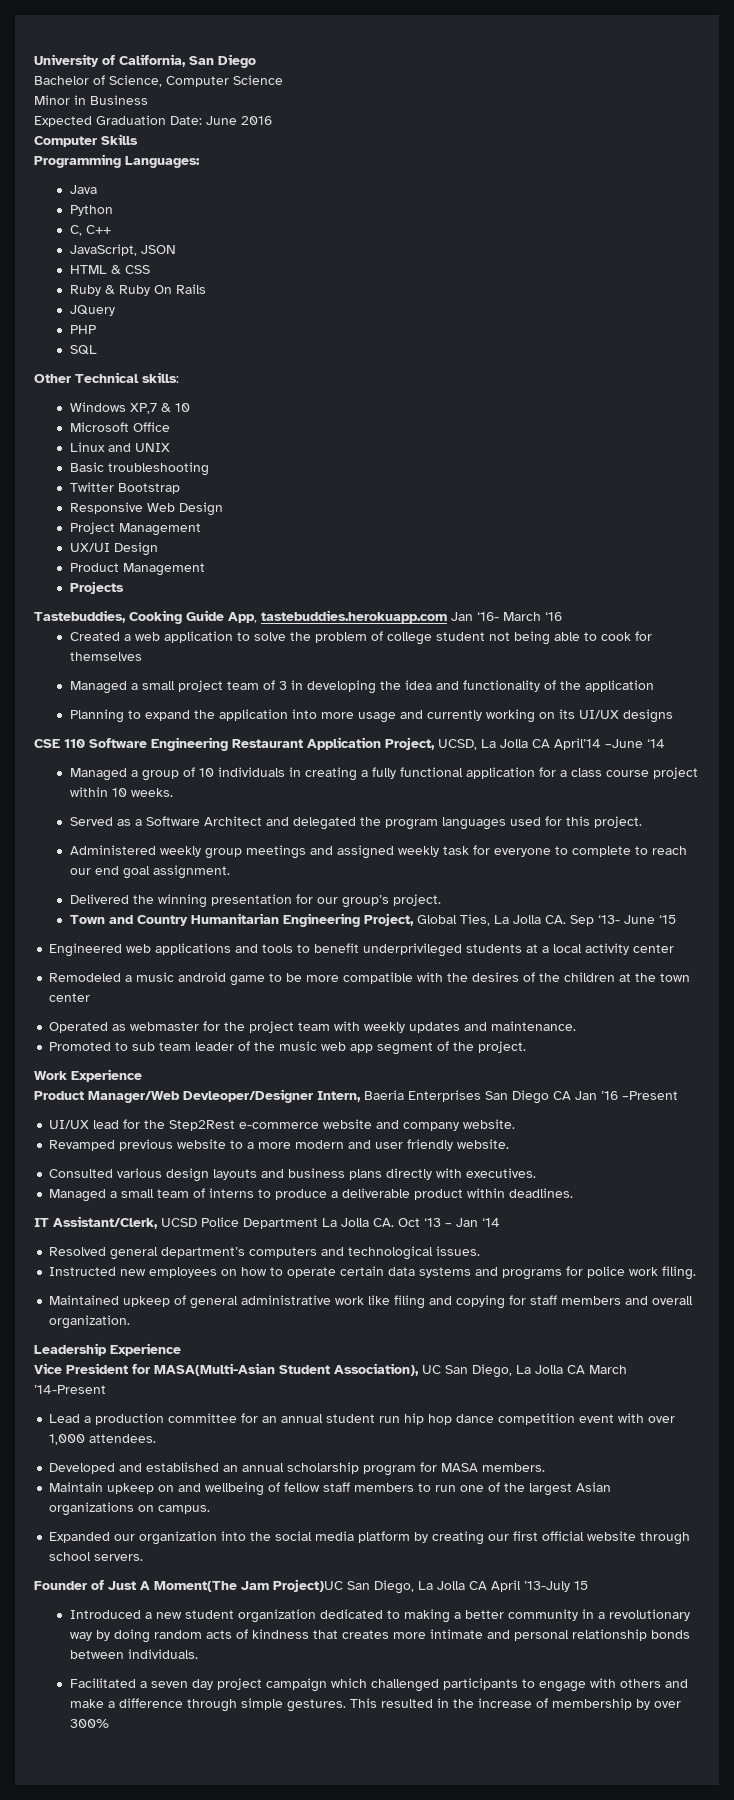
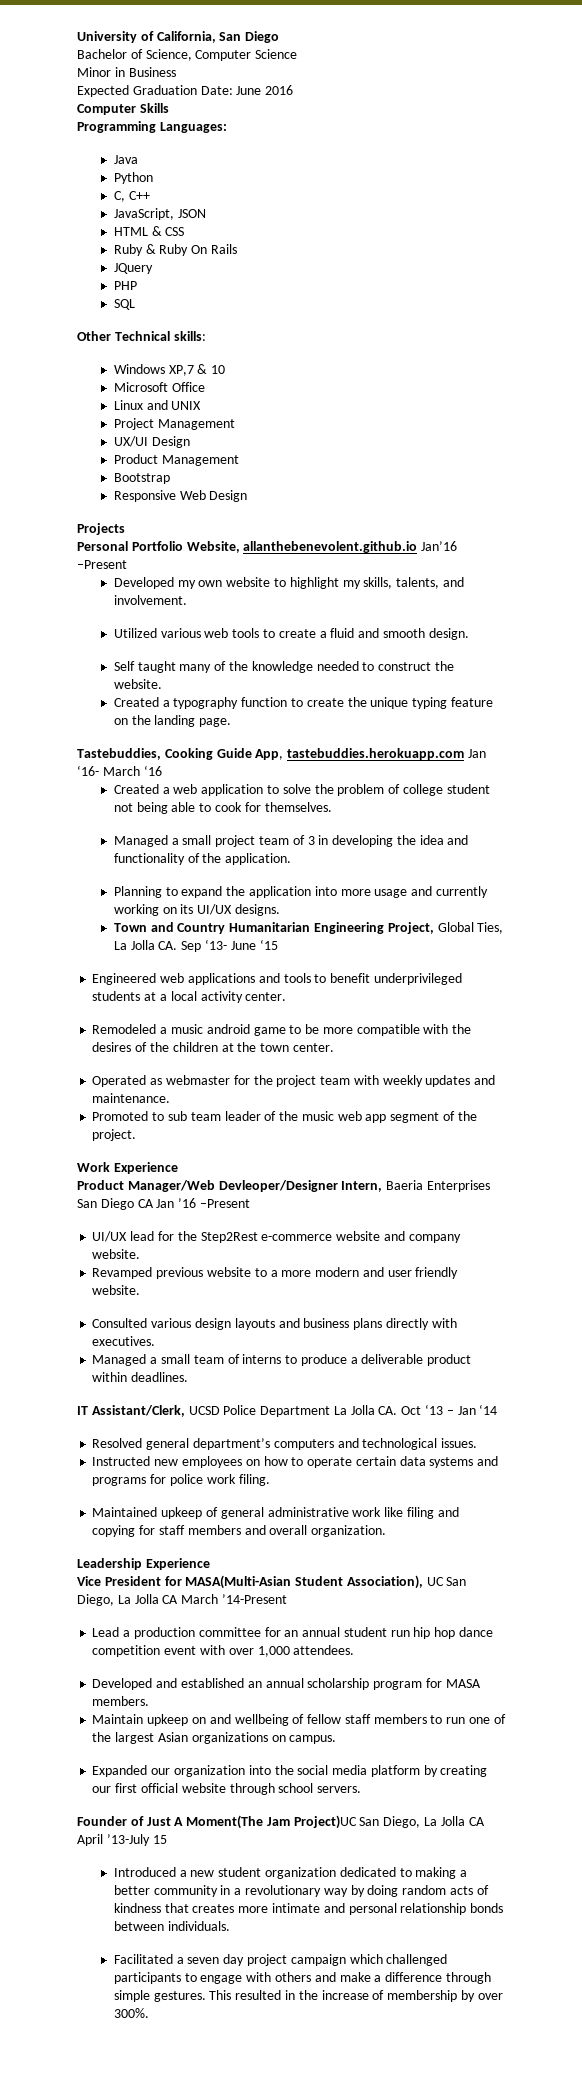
[69,462,209,476] [69,482,180,494] [69,502,223,516] // Basic troubleshooting // Twitter Bootstrap // Responsive Web Design -> (202, 405) none
[69,581,124,594] Projects -> [113,473,170,484] [113,490,248,502] [77,523,125,535] [77,541,458,553] [77,560,127,569] [113,577,464,589] [113,595,187,605] [113,628,469,640] [113,661,454,673] [113,679,162,689] [113,697,493,709] [113,715,232,727] Bootstrap // Responsive Web Design // Projects // Personal Portfolio Website, allanthebenevolent.github.io Jan’16 –Present // Developed my own website to highlight my skills, talents, and involvement. // Utilized various web tools to create a fluid and smooth design. // Self taught many of the knowledge needed to construct the website. // Created a typography function to create the unique typing feature on the landing page.
[69,652,142,661] themselves -> [264,802,332,812] themselves.
[584,680,654,692] application -> [225,853,292,865] application.
[622,709,673,723] [34,737,665,751] [69,767,698,781] [69,787,173,797] [69,816,642,830] [69,845,687,859] [69,865,230,879] [69,894,441,908] designs // CSE 110 Software Engineering Restaurant Application Project, UCSD, La Jolla CA April’14 –June ‘14 // Managed a group of 10 individuals in creating a fully functional application for a class course project within 10 weeks. // Served as a Software Architect and delegated the program languages used for this project. // Administered weekly group meetings and assigned weekly task for everyone to complete to reach our end goal assignment. // Delivered the winning presentation for our group’s project. -> [234,904,280,916] designs.
[633,944,675,953] center -> [245,992,287,1001] center.
[49,993,91,1002] center -> [292,1043,334,1052] center.
[69,1719,109,1728] 300% -> [113,2008,149,2018] 300%.

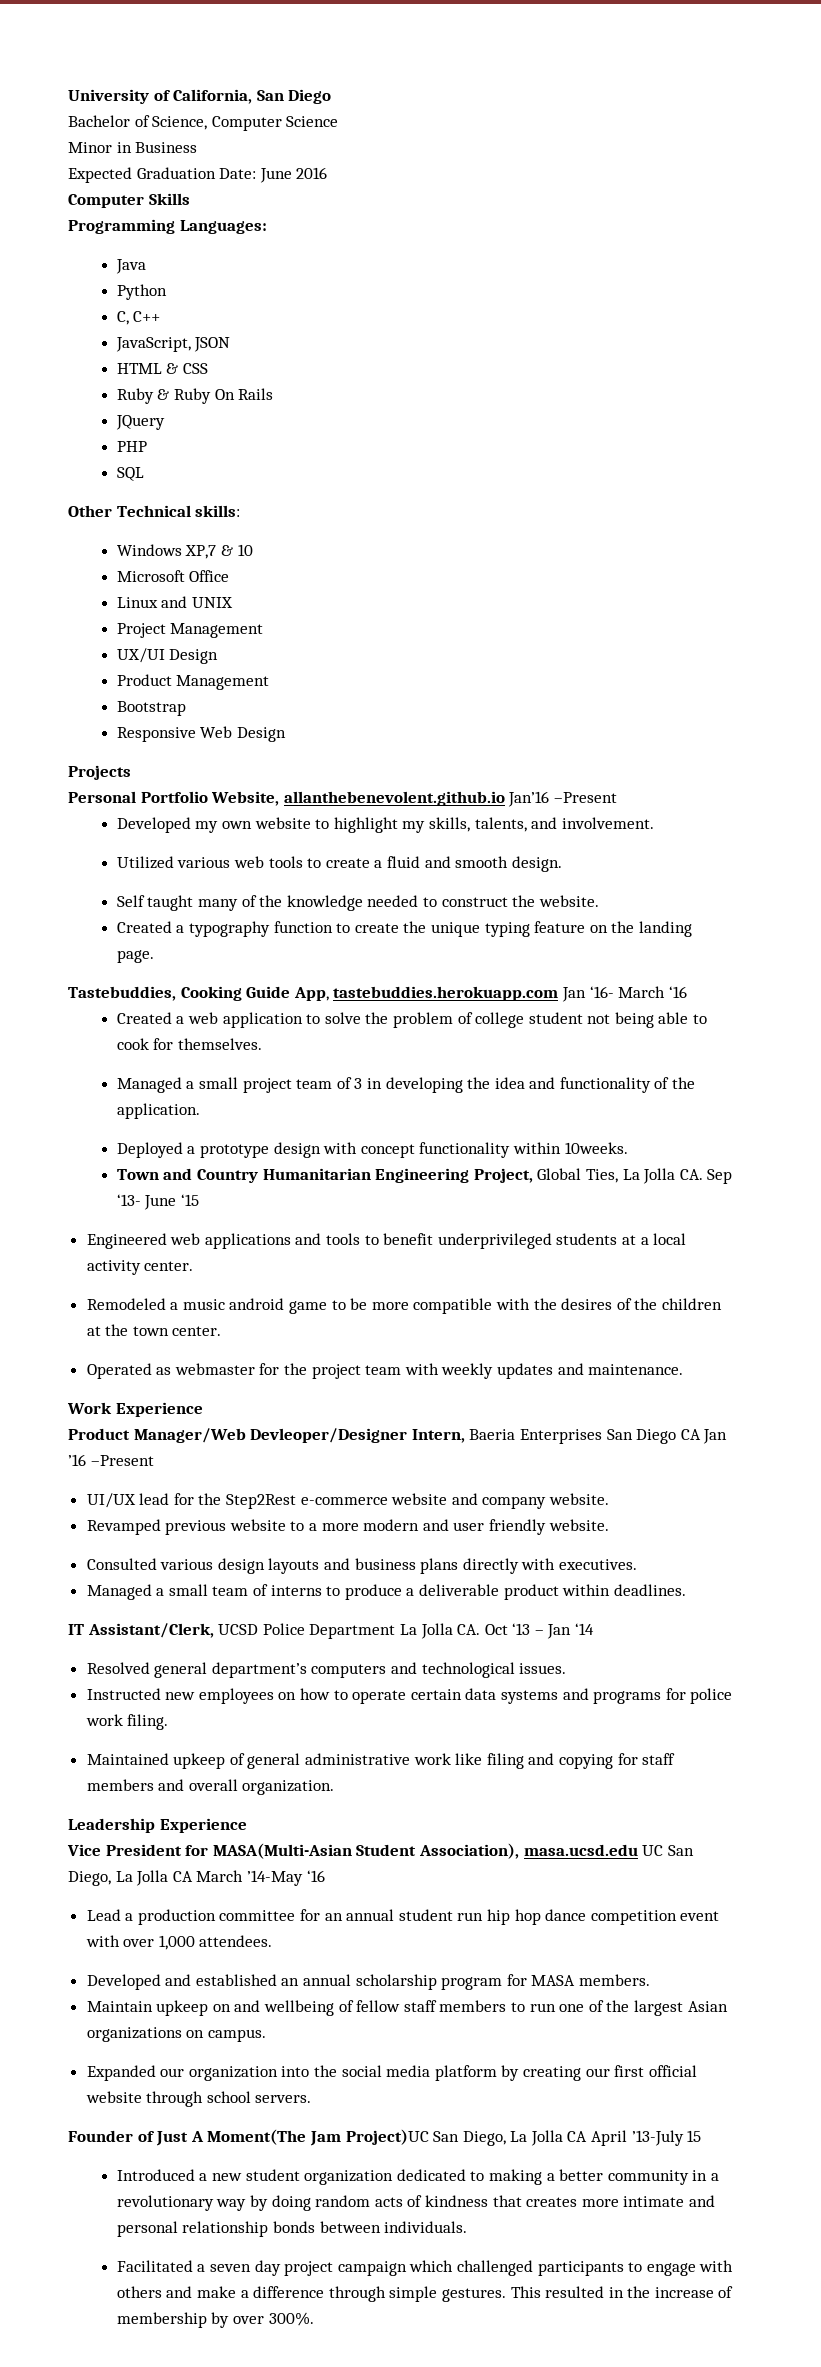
[113,886,488,898] [113,904,280,916] Planning to expand the application into more usage and currently working on its UI/UX designs. -> [116,1142,628,1158] Deployed a prototype design with concept functionality within 10weeks.
[92,1111,477,1123] [92,1129,137,1141] // Promoted to sub team leader of the music web app segment of the project. -> (684, 1369) none
(423, 1582) none -> [523,1844,638,1856] masa.ucsd.edu
[221,1594,287,1604] ’14-Present -> [246,1870,325,1886] ’14-May ‘16

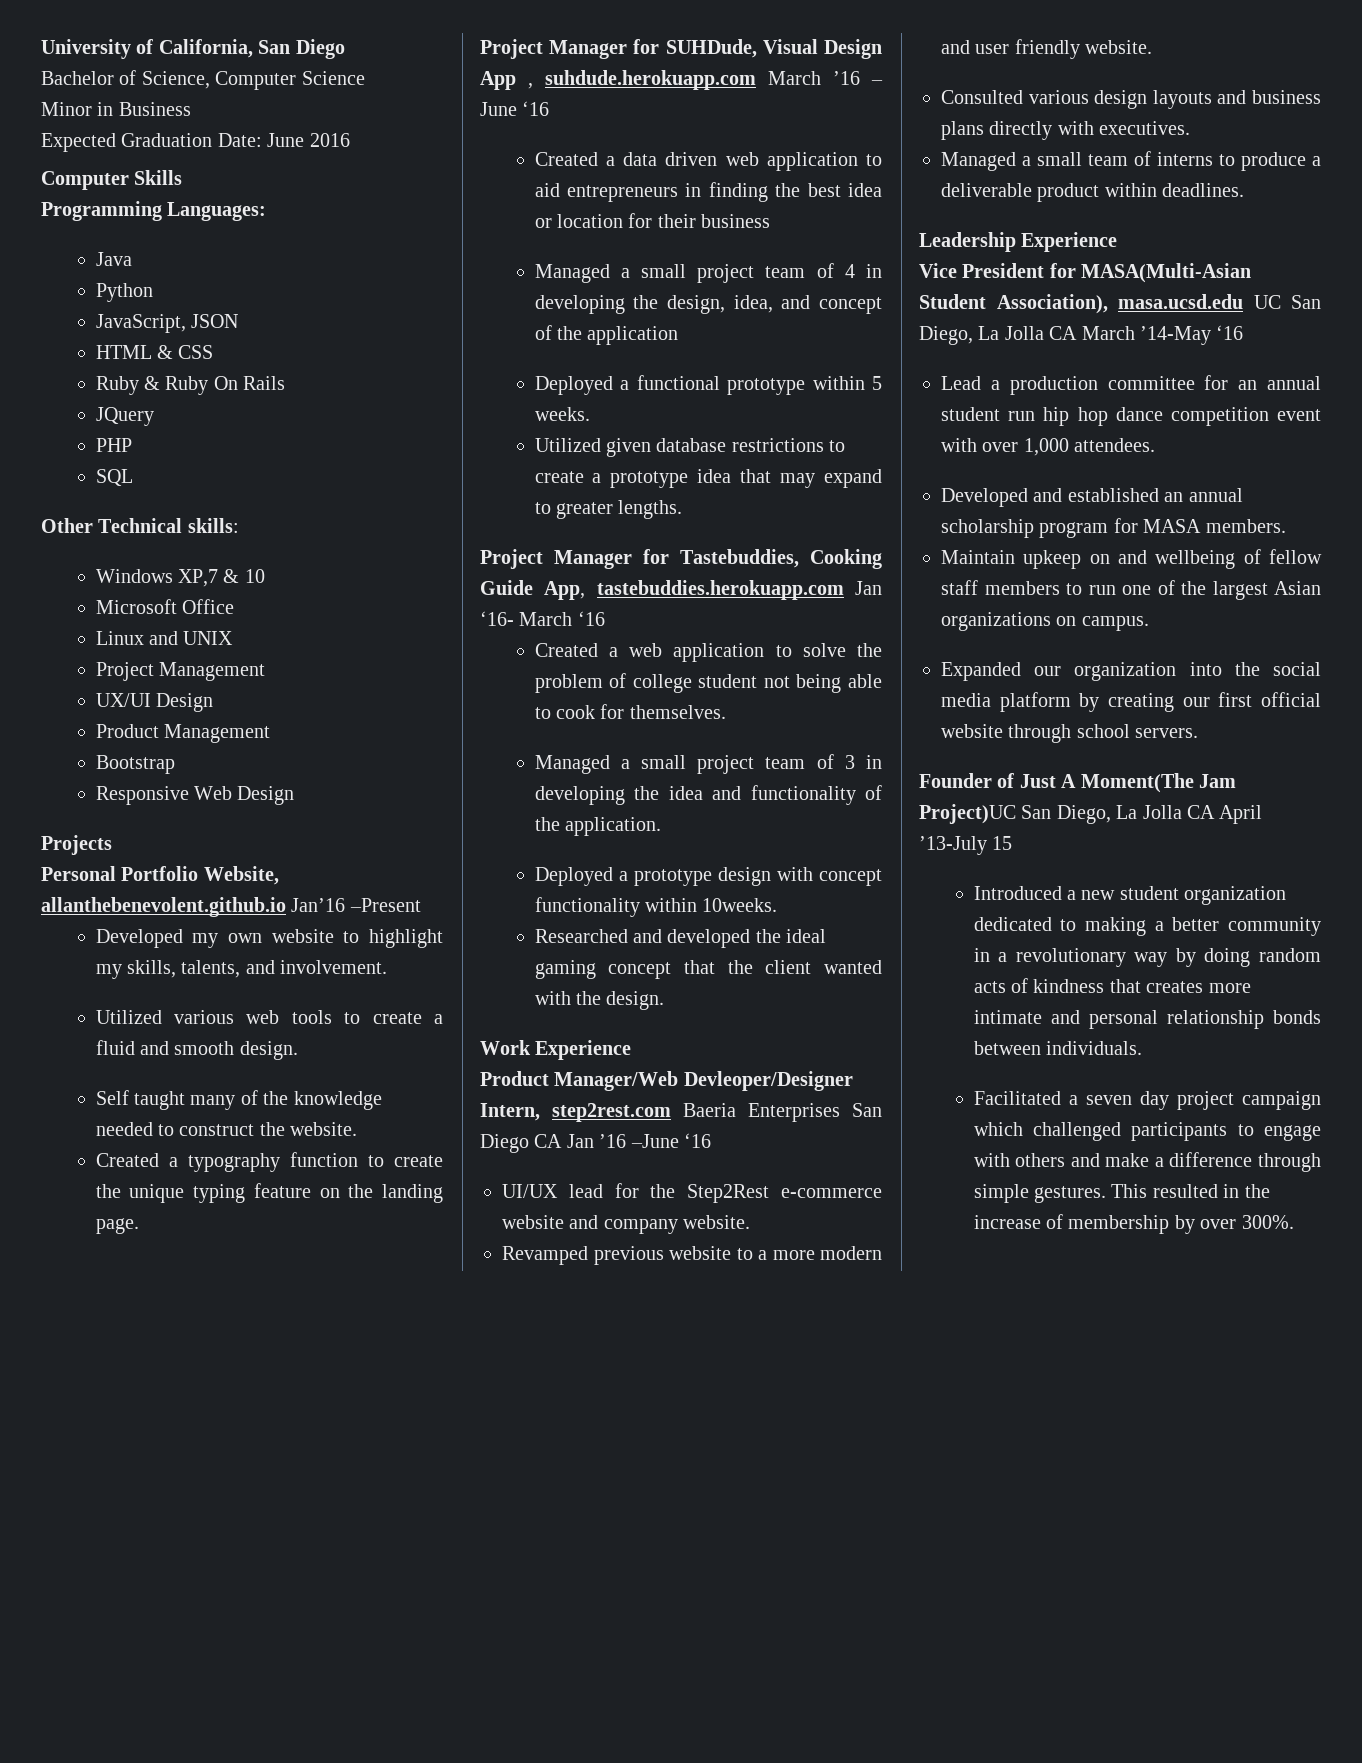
[116,311,161,325] // C, C++ -> (153, 292) none
(154, 956) none -> [480,39,882,59] [480,70,883,90] [480,101,550,116] [534,152,882,171] [534,182,883,202] [534,213,771,228] [534,263,882,283] [534,295,882,314] [534,325,679,345] [534,375,882,395] [534,407,590,421] [534,438,846,457] [534,469,883,488] [534,500,683,519] [480,549,669,569] Project Manager for SUHDude, Visual Design App , suhdude.herokuapp.com March ’16 – June ‘16 // Created a data driven web application to aid entrepreneurs in finding the best idea or location for their business // Managed a small project team of 4 in developing the design, idea, and concept of the application // Deployed a functional prototype within 5 weeks. // Utilized given database restrictions to create a prototype idea that may expand to greater lengths. // Project Manager for
[116,1168,733,1184] [116,1194,199,1210] [86,1233,687,1249] [86,1260,194,1275] [86,1298,722,1314] [86,1324,222,1336] [86,1363,684,1379] Town and Country Humanitarian Engineering Project, Global Ties, La Jolla CA. Sep ‘13- June ‘15 // Engineered web applications and tools to benefit underprivileged students at a local activity center. // Remodeled a music android game to be more compatible with the desires of the children at the town center. // Operated as webmaster for the project team with weekly updates and maintenance. -> [534,929,827,948] [534,960,882,979] [534,991,665,1010] Researched and developed the ideal gaming concept that the client wanted with the design.
(465, 1436) none -> [552,1103,671,1122] step2rest.com
[90,1455,154,1466] –Present -> [630,1133,711,1148] –June ‘16
[68,1623,595,1639] [86,1662,567,1678] [86,1688,733,1704] [85,1714,169,1730] [86,1753,676,1769] [86,1779,335,1795] // IT Assistant/Clerk, UCSD Police Department La Jolla CA. Oct ‘13 – Jan ‘14 // Resolved general department’s computers and technological issues. // Instructed new employees on how to operate certain data systems and programs for police work filing. // Maintained upkeep of general administrative work like filing and copying for staff members and overall organization. -> (1245, 190) none

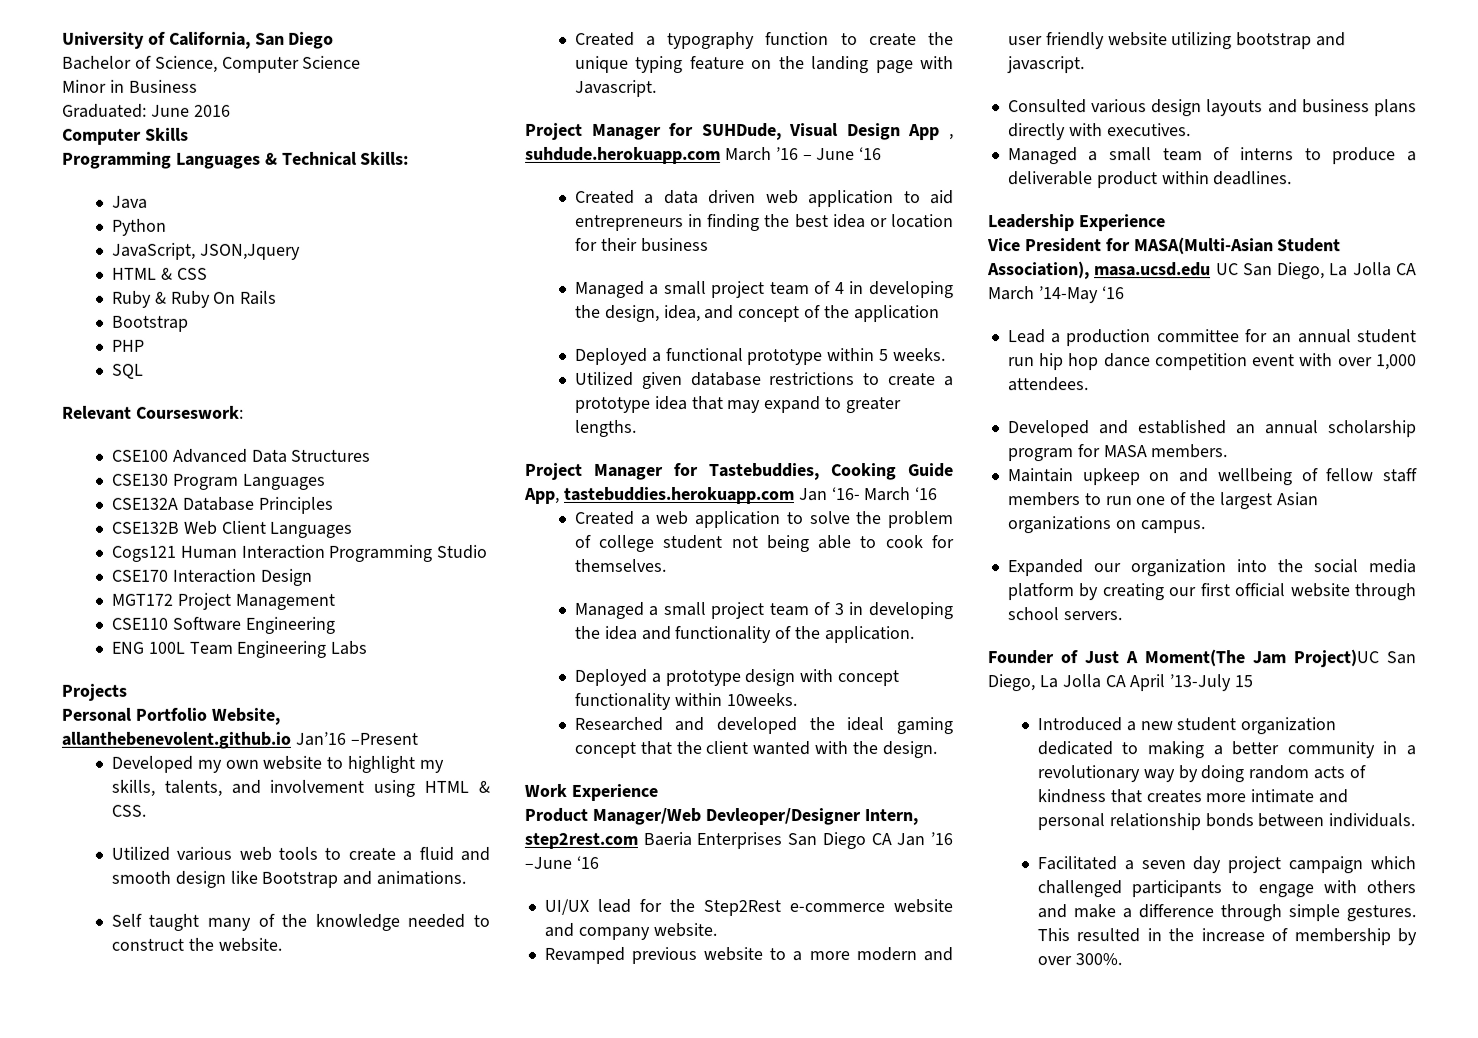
[41,133,262,152] Expected Graduation Date: -> [62,103,147,118] Graduated:
[167,202,267,221] Languages: -> [175,151,410,169] Languages & Technical Skills:
[190,314,238,328] JSON -> [199,243,301,260] JSON,Jquery
[95,407,154,426] JQuery -> [111,315,189,332] Bootstrap
[41,518,239,533] [95,569,265,587] [95,599,234,614] [95,631,234,645] [95,662,265,681] [95,693,213,712] [95,724,270,743] [95,755,175,774] [95,786,295,805] Other Technical skills: // Windows XP,7 & 10 // Microsoft Office // Linux and UNIX // Project Management // UX/UI Design // Product Management // Bootstrap // Responsive Web Design -> [62,405,244,420] [111,448,372,463] [111,473,326,490] [111,496,334,514] [110,520,353,538] [110,544,488,562] [110,568,312,586] [110,592,335,610] [110,616,335,634] [110,640,368,658] Relevant Courseswork: // CSE100 Advanced Data Structures // CSE130 Program Languages // CSE132A Database Principles // CSE132B Web Client Languages // Cogs121 Human Interaction Programming Studio // CSE170 Interaction Design // MGT172 Project Management // CSE110 Software Engineering // ENG 100L Team Engineering Labs
[280,960,388,974] involvement. -> [269,779,490,797] [110,804,146,817] involvement using HTML & CSS.
[239,1041,298,1060] design. -> [174,870,467,888] design like Bootstrap and animations.
[95,1218,139,1234] page. -> [875,56,954,74] [574,79,657,97] page with Javascript.
[1085,40,1153,54] website. -> [1107,32,1347,50] [1006,56,1085,74] website utilizing bootstrap and javascript.

